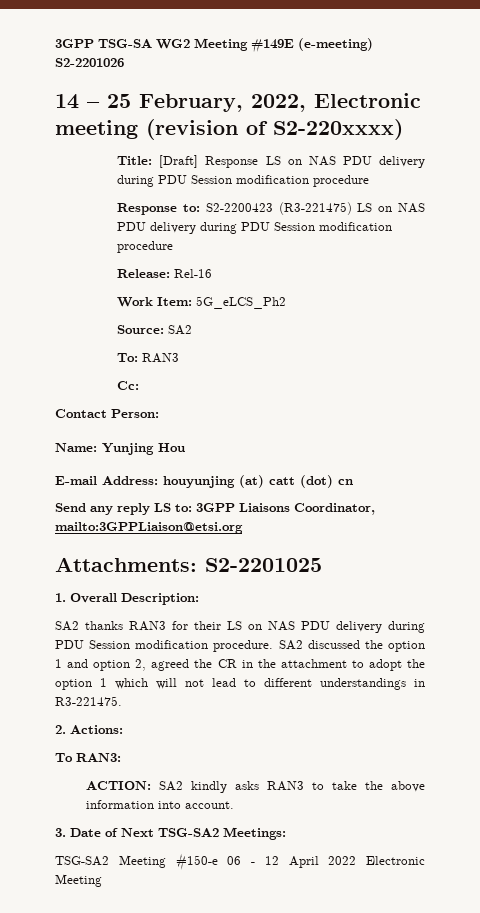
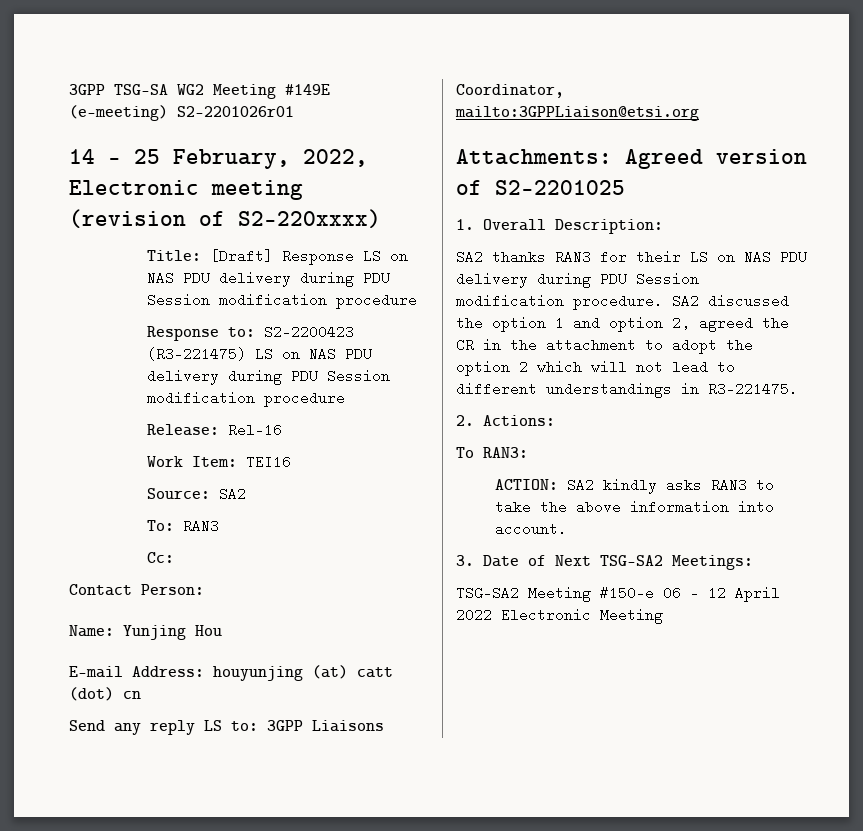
[55,58,124,67] S2-2201026 -> [177,106,294,117] S2-2201026r01
[196,296,287,309] 5G_eLCS_Ph2 -> [246,455,292,469] TEI16
(197, 564) none -> [625,149,807,169] [456,180,482,195] Agreed version of
[100,678,107,687] 1 -> [519,360,528,374] 2

